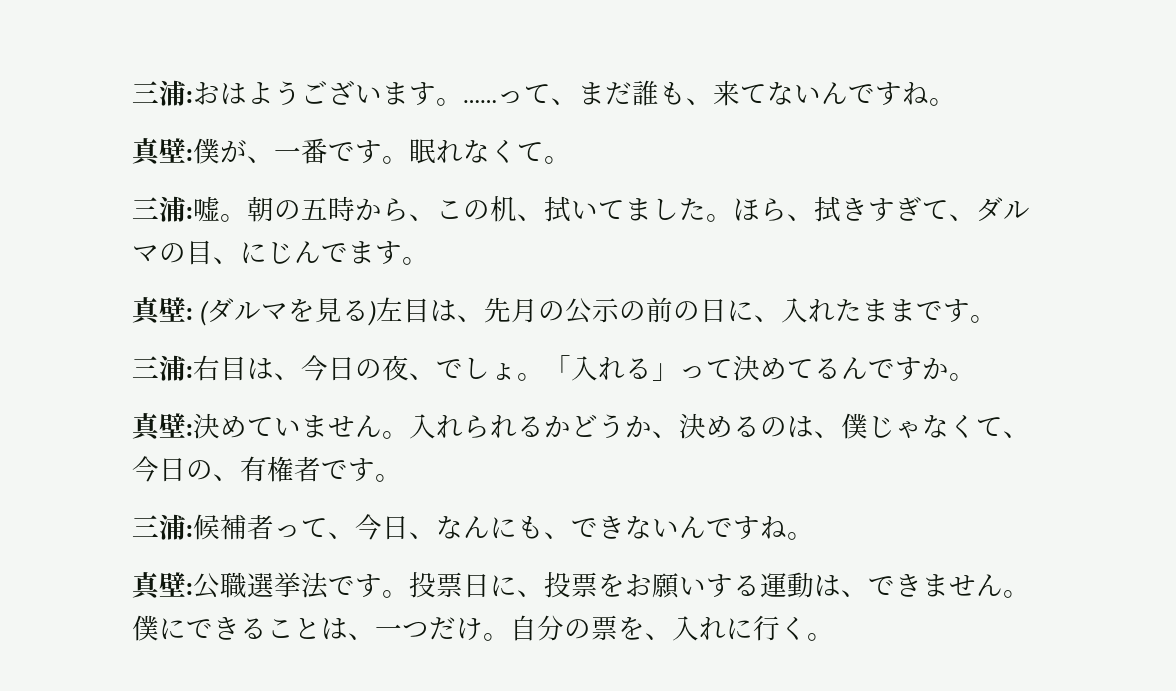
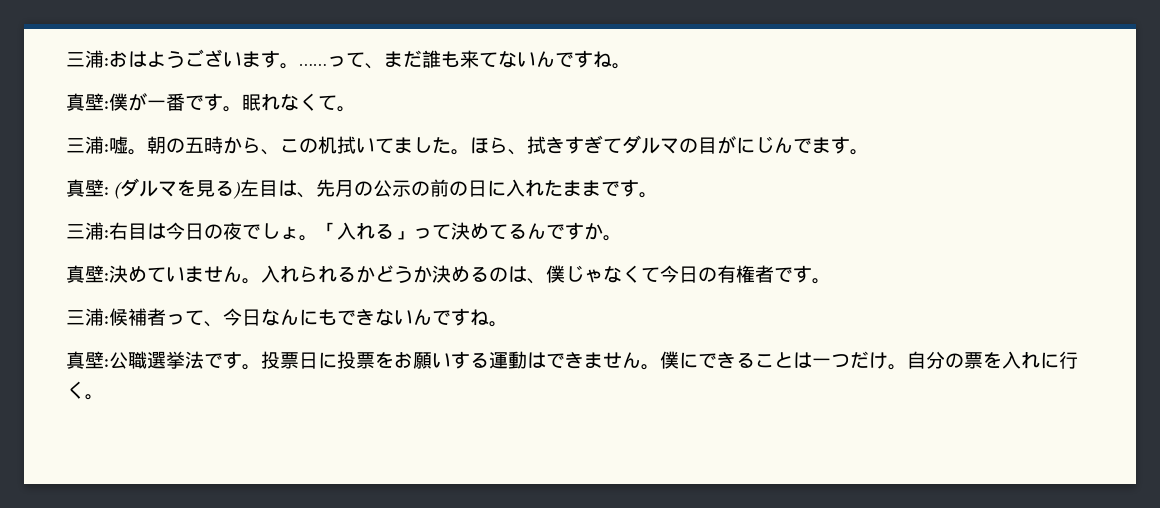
[686,98,713,105] 、 -> (460, 59) none
[247,156,274,163] 、 -> (147, 102) none
[517,214,544,221] 、 -> (337, 145) none
[949,214,976,221] 、 -> (622, 145) none
[213,257,240,264] 、 -> [717,136,736,154] が
[754,315,782,322] 、 -> (506, 188) none
[274,373,301,380] 、 -> (166, 231) none
[409,373,436,380] 、 -> (242, 231) none
[652,431,679,438] 、 -> (432, 274) none
[1003,431,1030,438] [132,456,240,482] 、今日の、 -> [660,265,717,283] 今日の
[409,532,436,539] 、 -> (261, 317) none
[544,532,571,539] 、 -> (337, 317) none
[517,590,544,597] 、 -> (337, 360) none
[841,590,868,597] 、 -> (546, 360) none
[348,633,375,640] 、 -> (812, 360) none
[645,633,672,640] 、 -> (1002, 360) none

